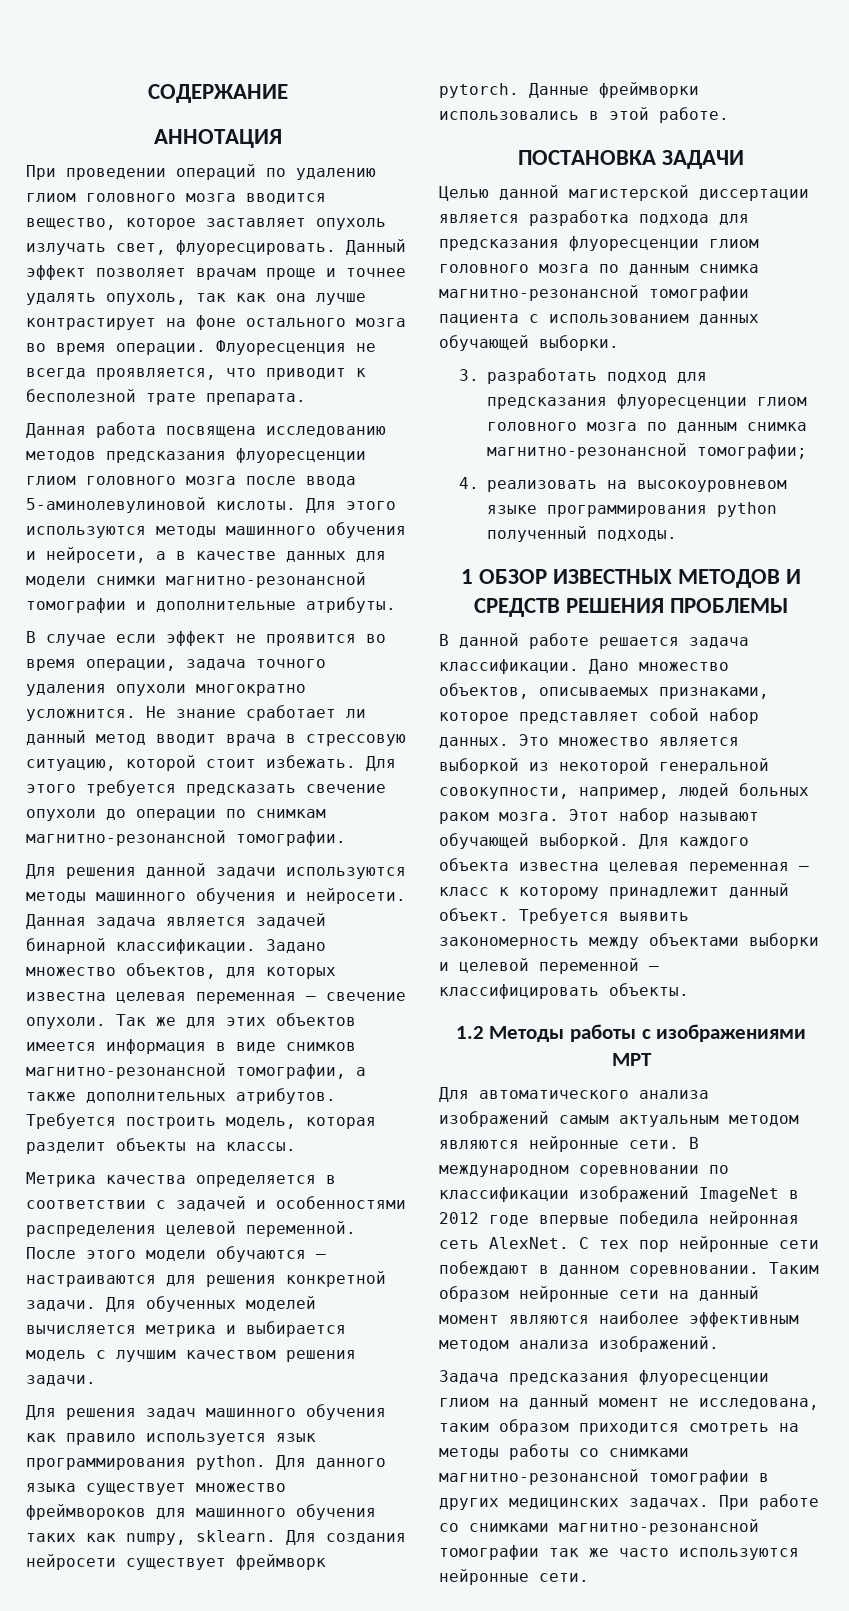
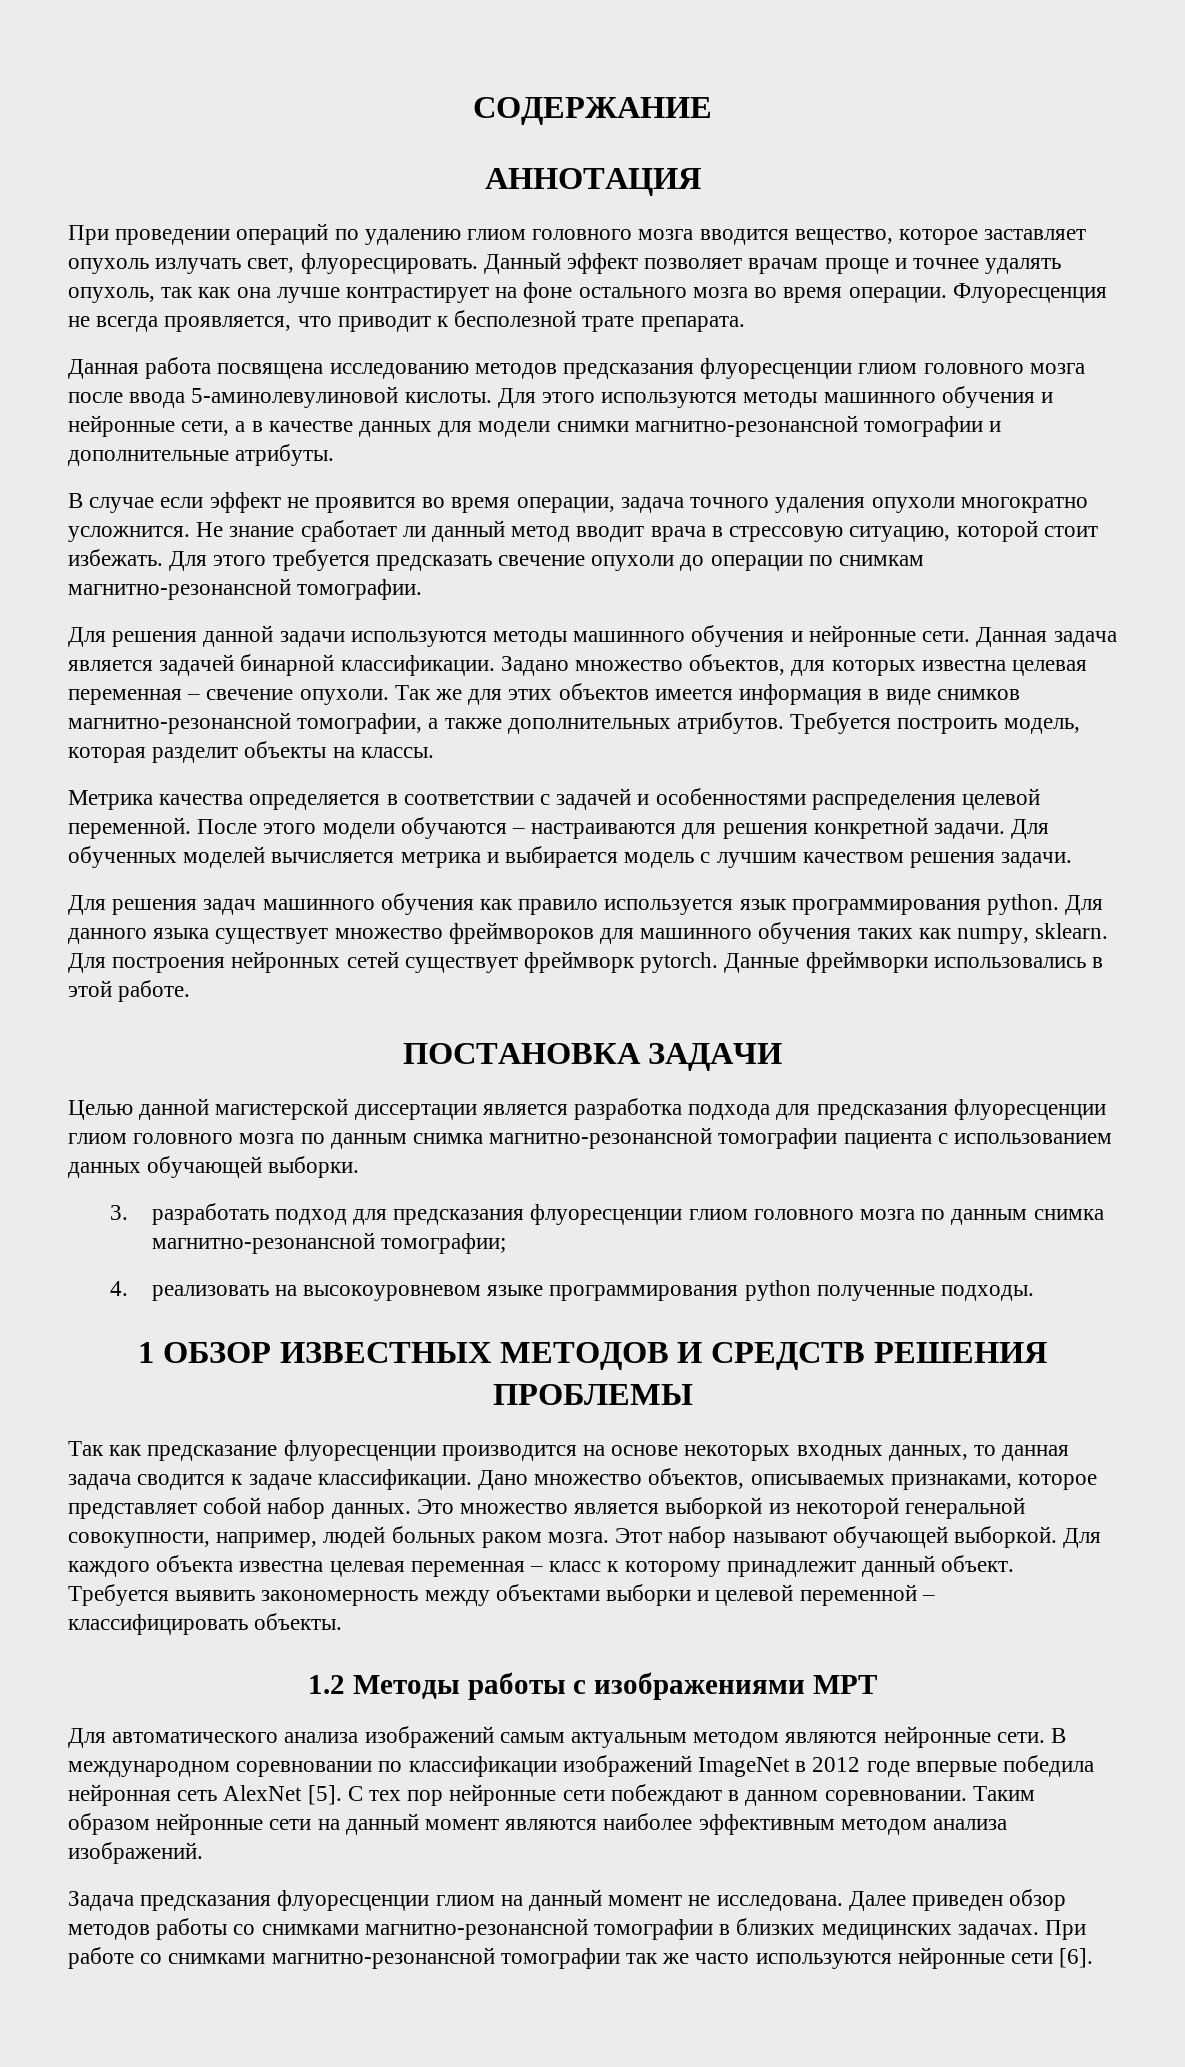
[46,547,146,563] нейросети, -> [68,415,230,437] нейронные сети,
[306,888,406,904] нейросети. -> [808,625,971,647] нейронные сети.
[326,1533,406,1544] [26,1554,116,1570] создания нейросети -> [112,951,399,973] построения нейронных сетей
[486,526,587,542] полученный -> [816,1285,935,1301] полученные
[439,633,749,649] В данной работе решается задача -> [68,1440,1070,1461] [68,1474,312,1490] Так как предсказание флуоресценции производится на основе некоторых входных данных, то данная задача сводится к задаче
[489,1237,569,1249] AlexNet. -> [223,1785,342,1805] AlexNet [5].
[699,1398,819,1410] [439,1419,799,1435] [439,1448,499,1459] исследована, таким образом приходится смотреть на методы -> [716,1889,1067,1911] [68,1924,150,1940] исследована. Далее приведен обзор методов
[439,1498,499,1510] других -> [736,1918,816,1935] близких
[539,1573,589,1582] сети. -> [1011,1948,1094,1968] сети [6].

